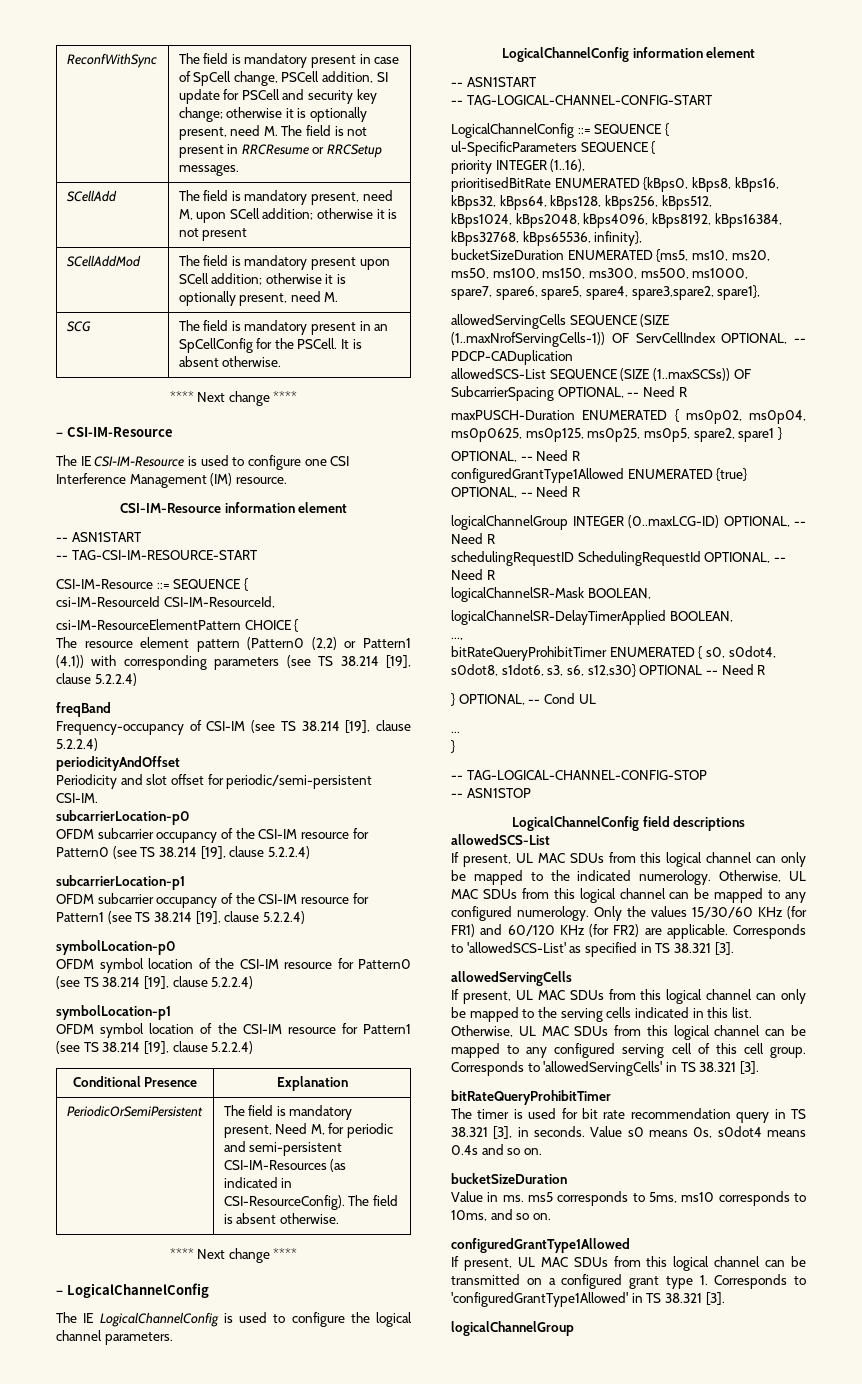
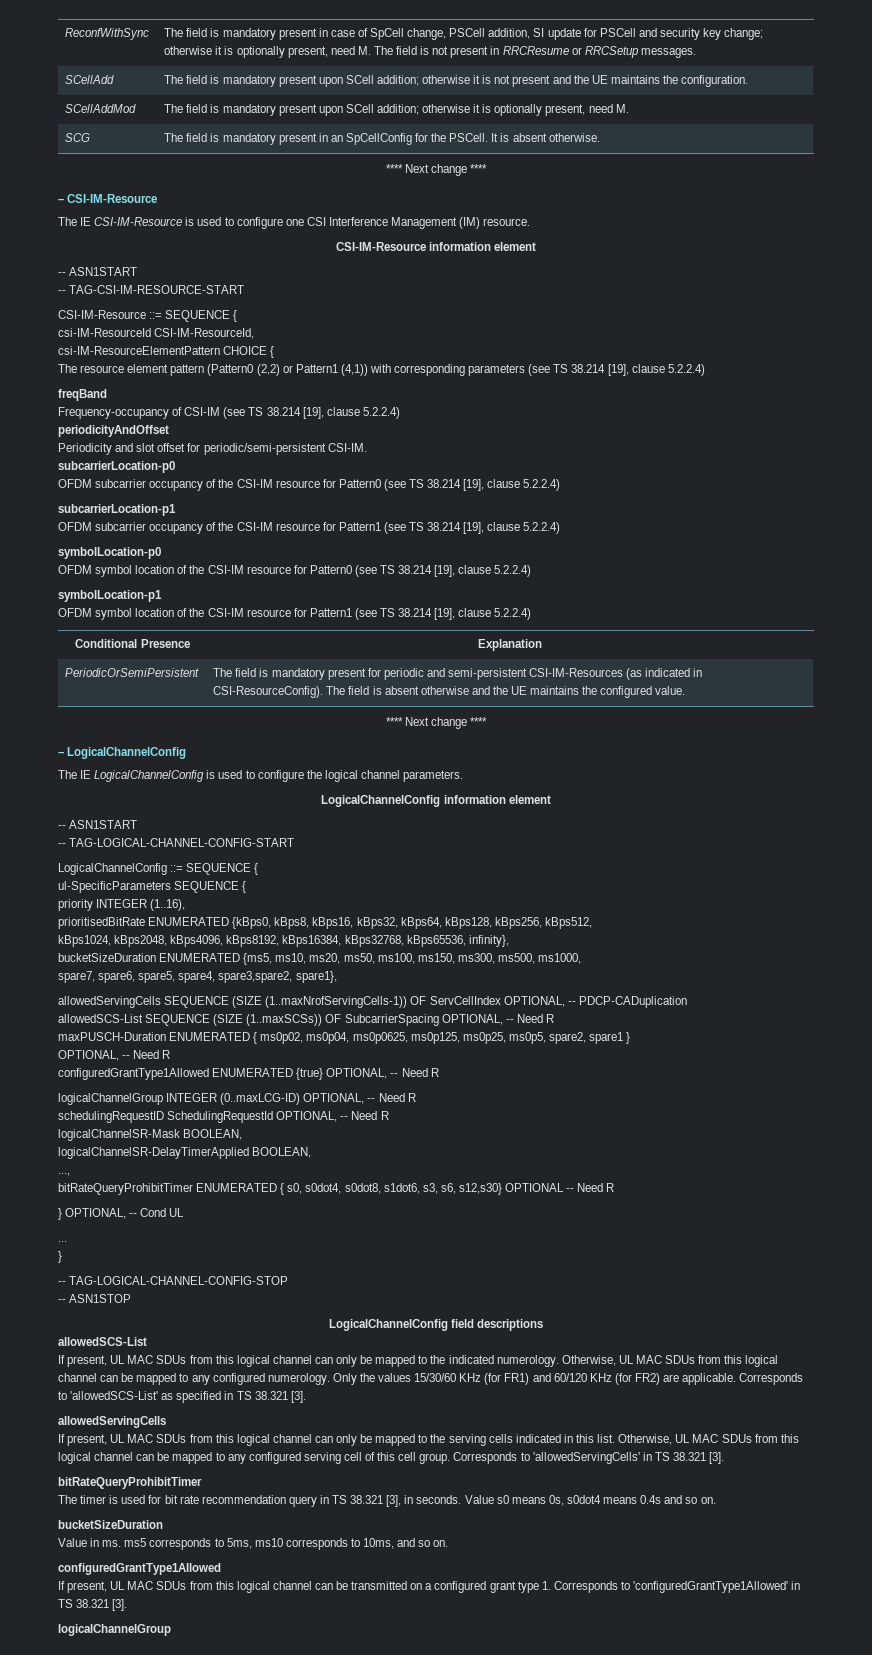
[311,190,393,205] [178,209,193,220] present, need M, -> [278,75,317,87] present
(248, 234) none -> [552,75,749,87] and the UE maintains the configuration.
[223,1123,325,1138] present, Need M, -> [327,668,366,680] present
[279,1213,339,1224] otherwise. -> [420,686,686,698] otherwise and the UE maintains the configured value.

